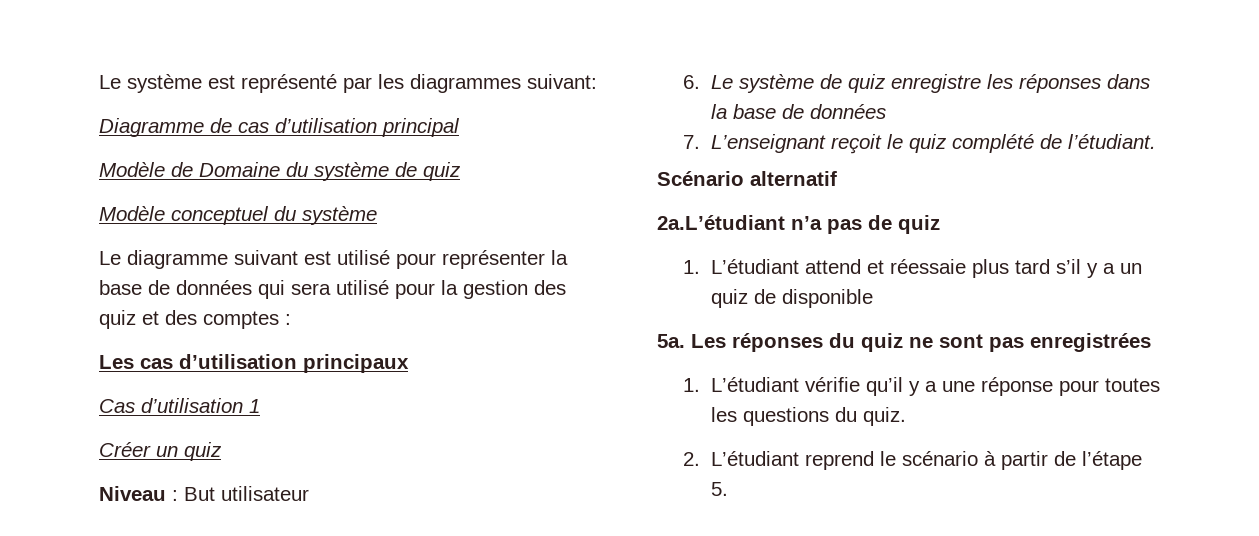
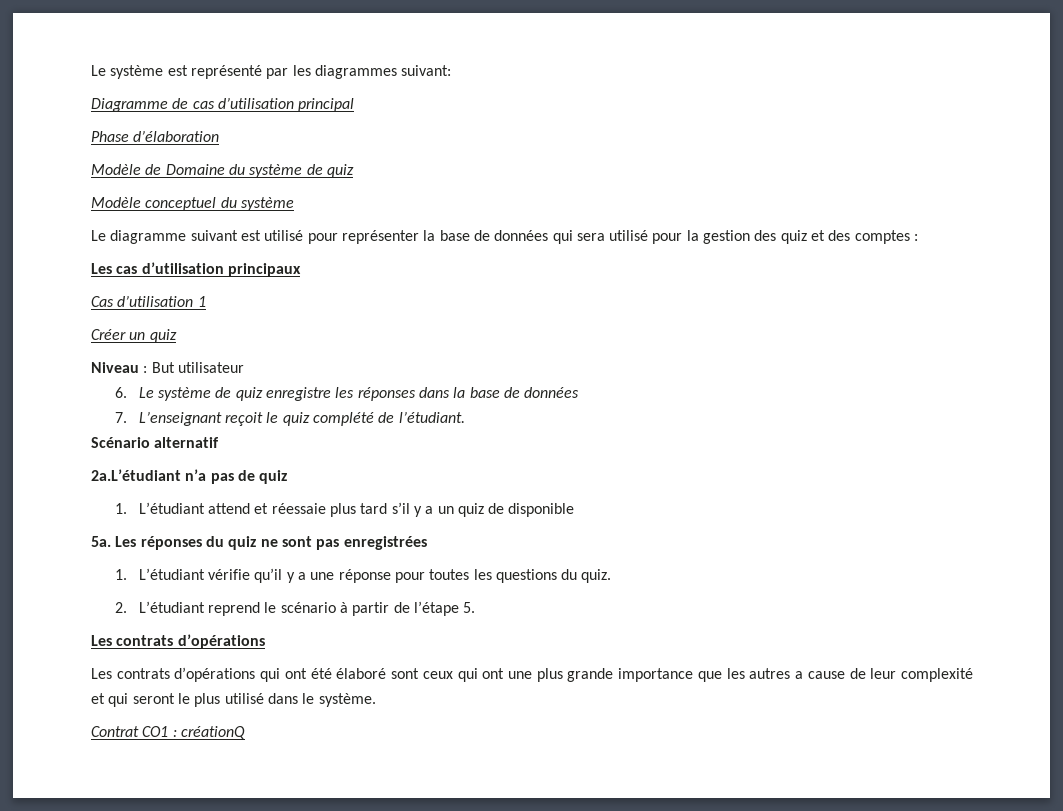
(460, 127) none -> [91,130,220,142] // Phase d’élaboration
(728, 489) none -> [91,634,265,649] [91,667,974,682] [91,693,376,707] [91,726,245,739] // Les contrats d’opérations // Les contrats d’opérations qui ont été élaboré sont ceux qui ont une plus grande importance que les autres a cause de leur complexité et qui seront le plus utilisé dans le système. // Contrat CO1 : créationQ

